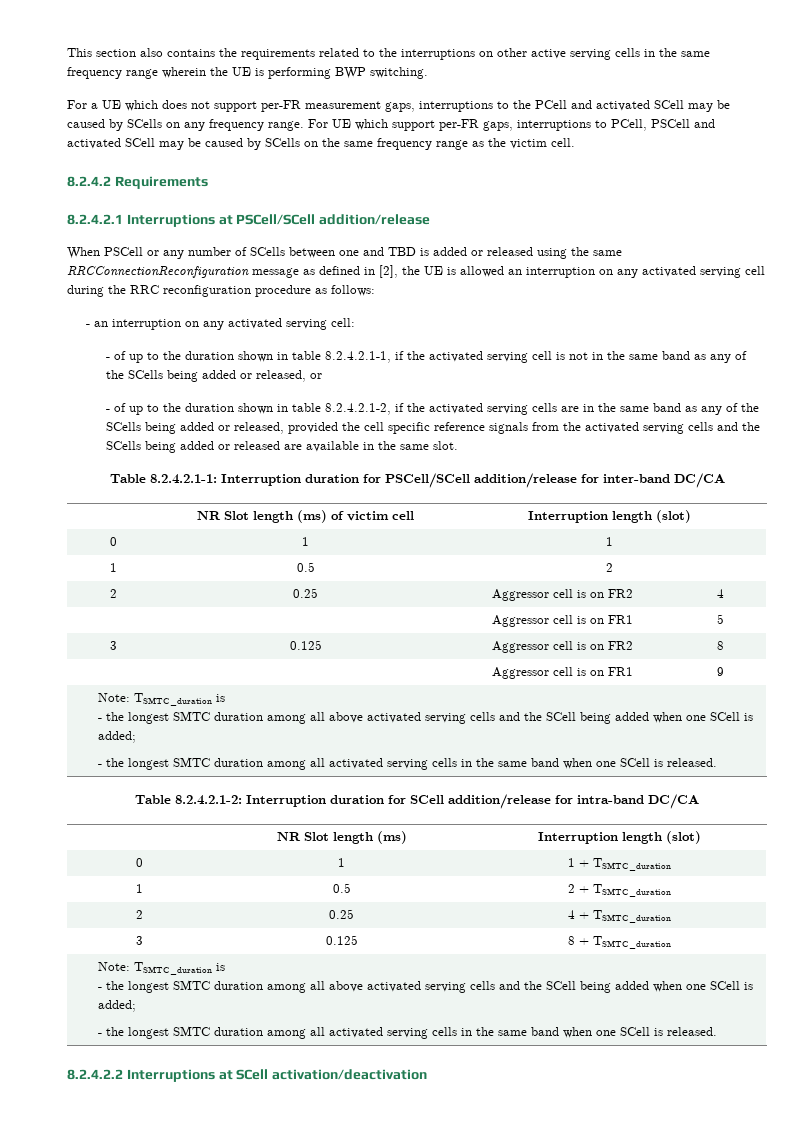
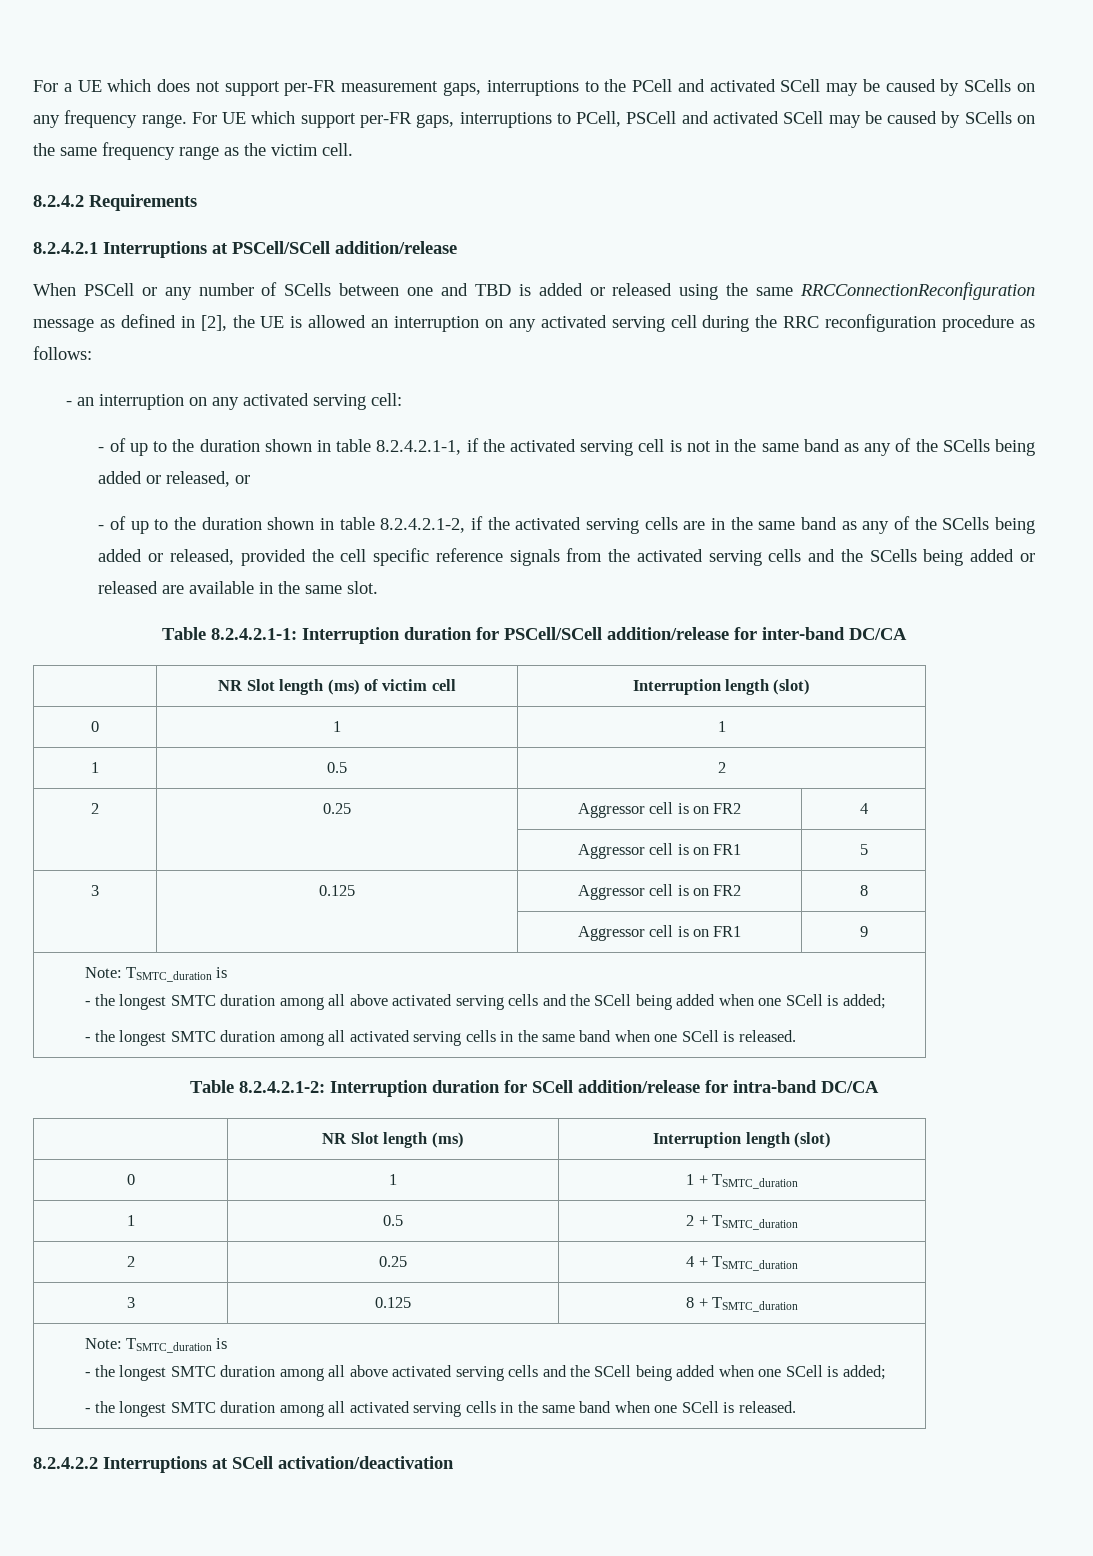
[67,48,710,60] [67,67,428,79] This section also contains the requirements related to the interruptions on other active serving cells in the same frequency range wherein the UE is performing BWP switching. // -> (33, 86) none

